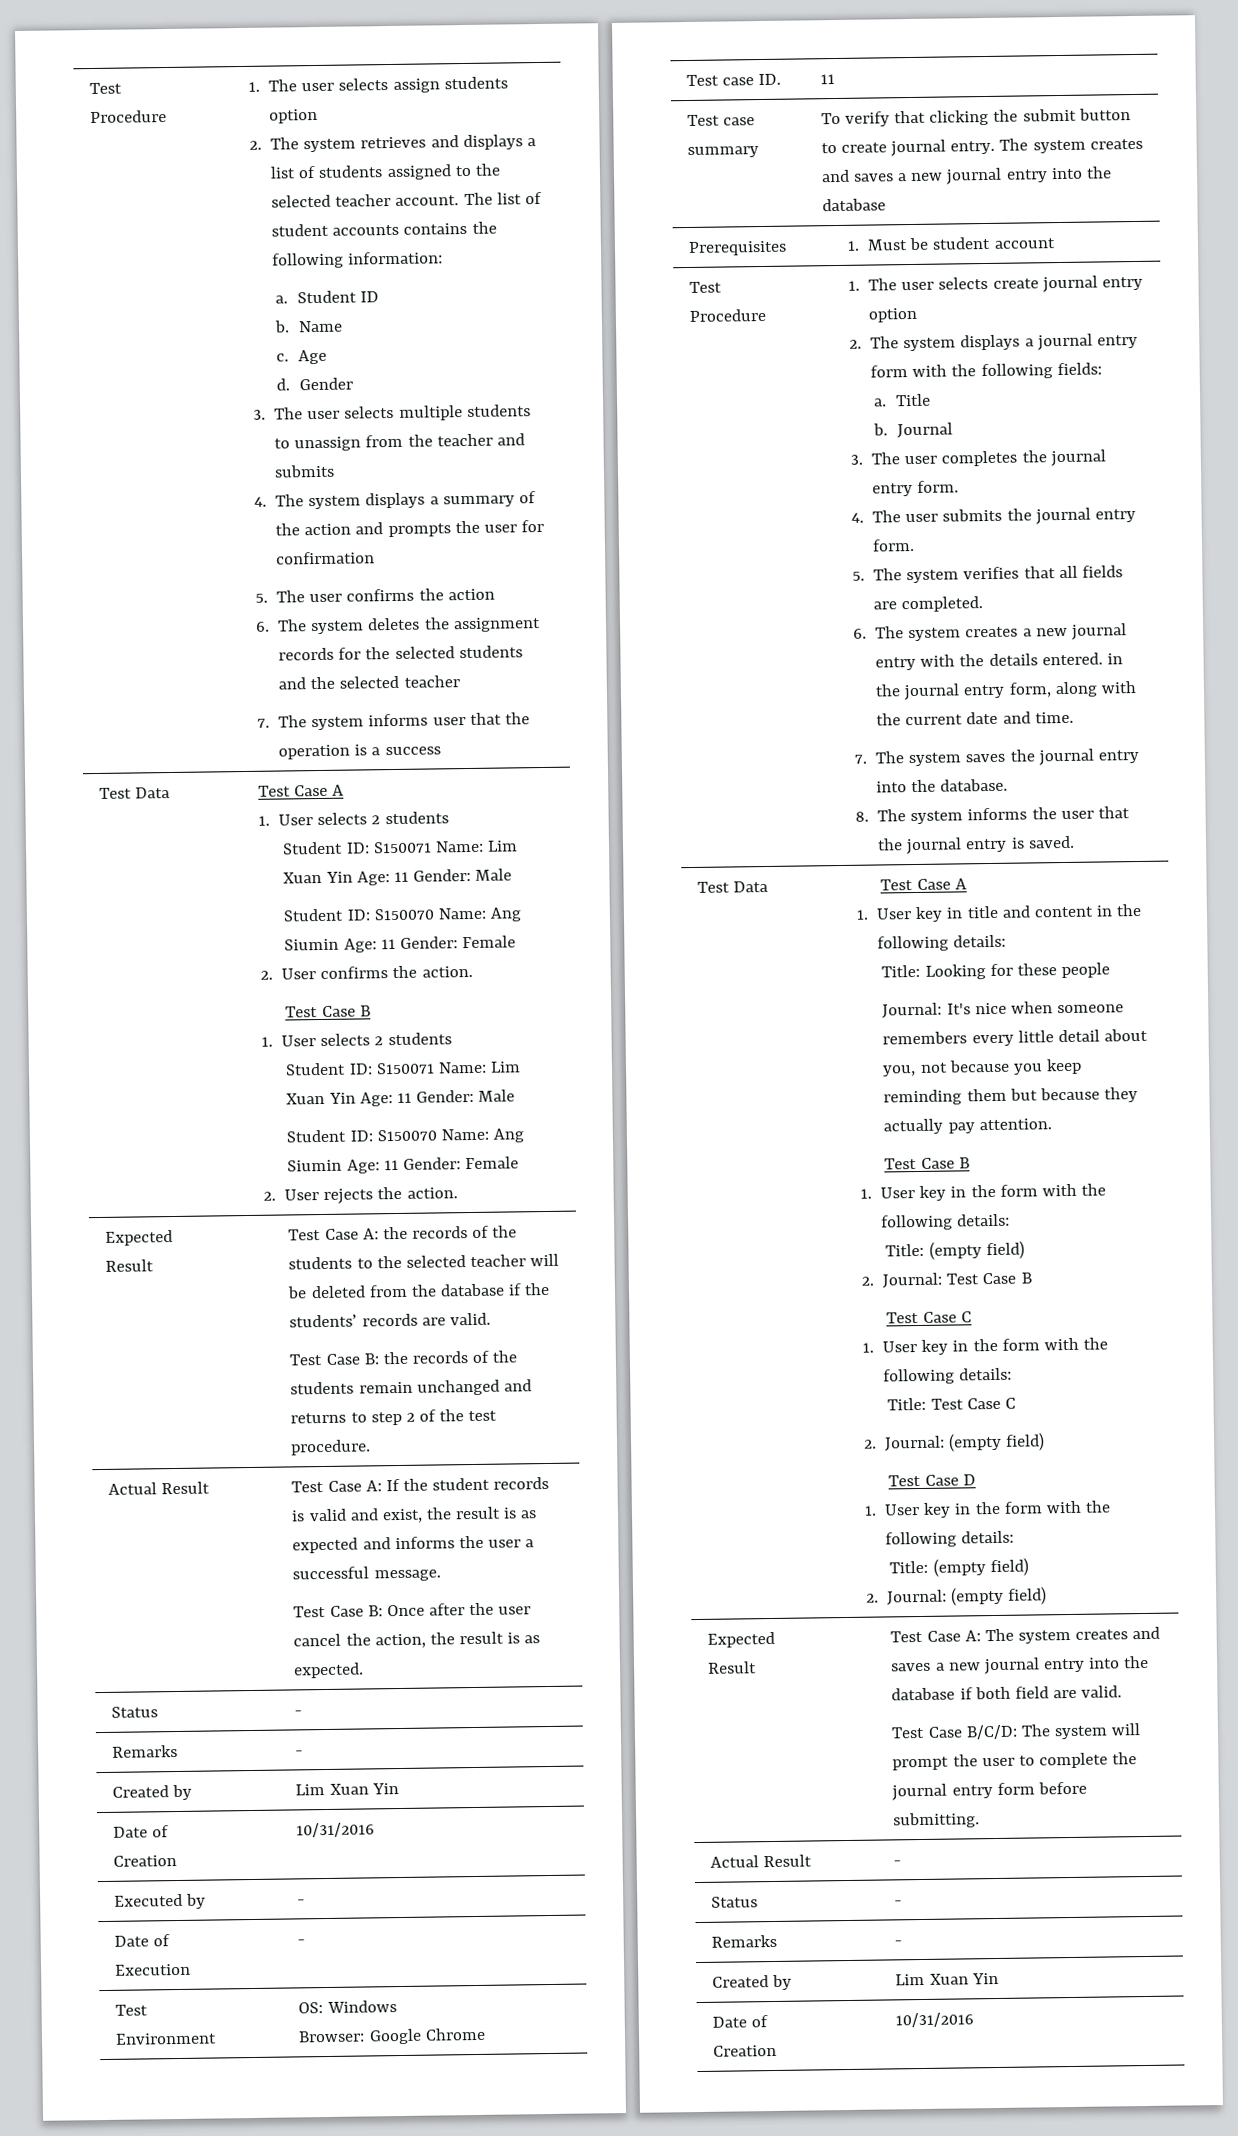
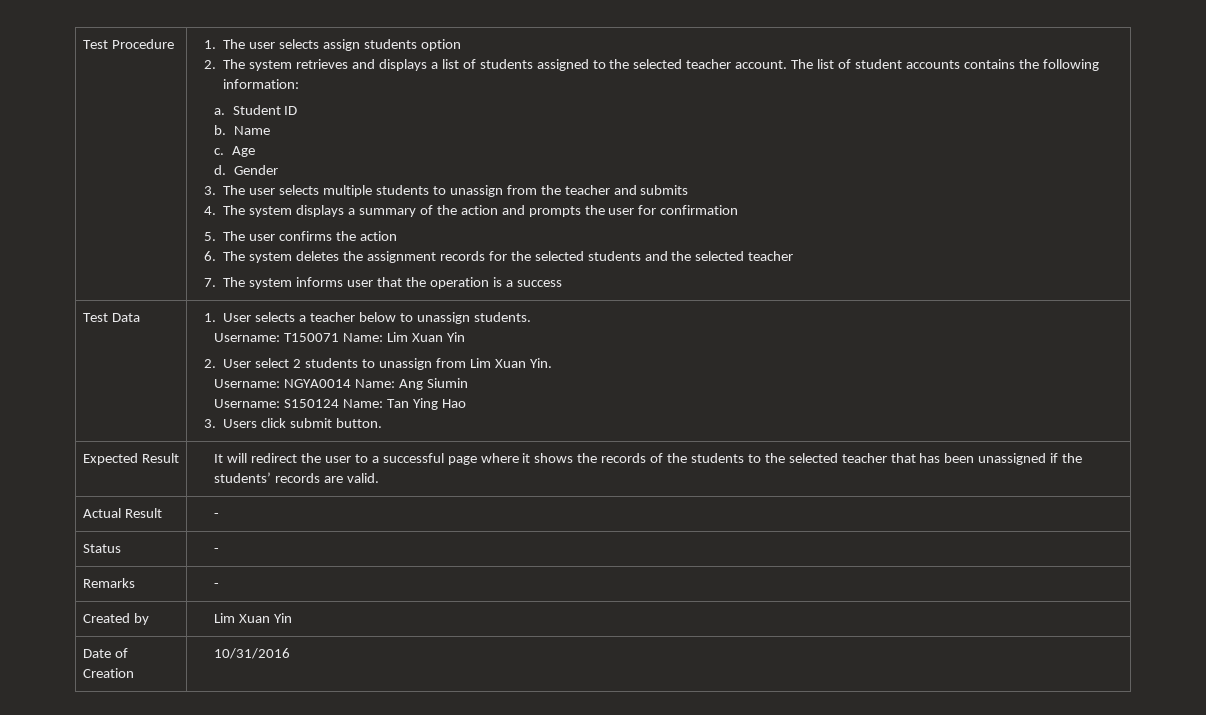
[257,784,344,797] [257,811,449,826] [282,840,518,855] [283,868,513,886] [283,907,522,922] [284,935,516,953] [259,965,473,980] [285,1005,371,1018] [260,1032,452,1047] [285,1061,521,1076] [286,1089,516,1107] [286,1128,524,1143] [287,1156,519,1174] [262,1186,458,1204] [104,1230,173,1246] [104,1259,154,1272] [288,1228,379,1241] Test Case A // 1. User selects 2 students // Student ID: S150071 Name: Lim Xuan Yin Age: 11 Gender: Male // Student ID: S150070 Name: Ang Siumin Age: 11 Gender: Female // 2. User confirms the action. // Test Case B // 1. User selects 2 students // Student ID: S150071 Name: Lim Xuan Yin Age: 11 Gender: Male // Student ID: S150070 Name: Ang Siumin Age: 11 Gender: Female // 2. User rejects the action. // Expected Result | Test Case A: -> [204,312,531,324] [214,332,465,342] [204,358,552,370] [214,378,468,390] [214,398,466,410] [204,418,383,428] [82,453,179,465] [214,453,574,465] 1. User selects a teacher below to unassign students. // Username: T150071 Name: Lim Xuan Yin // 2. User select 2 students to unassign from Lim Xuan Yin. // Username: NGYA0014 Name: Ang Siumin // Username: S150124 Name: Tan Ying Hao // 3. Users click submit button. // Expected Result | It will redirect the user to a successful page where it shows
[530,1253,560,1267] [287,1283,505,1299] will be deleted from the database -> [890,453,1047,465] that has been unassigned
[289,1350,518,1366] [290,1379,532,1396] [290,1409,498,1426] [290,1439,372,1456] [107,1481,211,1495] [291,1476,550,1493] [291,1506,538,1524] [292,1535,535,1554] [292,1566,441,1582] [293,1602,532,1618] [293,1631,541,1649] [293,1662,365,1679] [110,1706,158,1718] [294,1710,303,1716] [111,1745,178,1758] [295,1750,304,1756] [111,1784,193,1801] [295,1783,399,1796] [112,1825,170,1838] [112,1855,177,1867] [296,1822,376,1838] [113,1893,207,1909] [297,1899,306,1905] [113,1934,171,1947] [114,1963,191,1976] [297,1939,306,1945] [114,2004,148,2016] [114,2032,217,2045] [298,2000,397,2014] [298,2027,486,2045] [685,73,782,87] [819,74,835,85] [686,114,756,127] [686,146,759,159] [820,108,1131,127] [820,138,1143,157] [820,166,1112,185] [821,198,886,212] [687,240,787,256] [846,236,1056,251] [688,281,722,293] [688,308,766,322] [847,275,1143,293] [868,307,919,323] [848,333,1138,352] [870,362,1102,380] [874,393,931,407] [873,422,953,439] [849,449,1106,467] [872,480,960,497] [850,507,1136,525] [872,538,916,552] [851,565,1123,584] [873,596,984,613] [852,623,1127,642] [875,652,1123,671] [875,681,1137,701] [876,711,1074,726] [853,748,1139,767] [876,778,1009,793] [854,806,1130,825] [877,835,1075,855] [696,880,769,893] [880,878,967,891] [855,903,1143,922] [877,934,1007,952] [881,962,1110,980] [882,1001,1124,1019] [882,1028,1148,1047] [882,1058,1082,1077] [883,1087,1138,1106] [883,1118,1052,1135] [884,1157,970,1170] [859,1183,1106,1201] [881,1213,1011,1231] [885,1240,1025,1260] [860,1272,1032,1289] [886,1311,972,1324] [861,1337,1108,1355] [883,1367,1013,1385] [887,1397,1016,1411] [863,1432,1046,1452] [888,1474,976,1487] [863,1500,1111,1518] [885,1530,1015,1548] [889,1557,1029,1577] [865,1586,1048,1606] [706,1631,775,1648] [706,1661,757,1674] [890,1626,1161,1644] [891,1655,1150,1675] [891,1685,1123,1701] [891,1723,1142,1740] [892,1752,1138,1771] [891,1781,1087,1801] [893,1812,981,1829] // Test Case B: the records of the students remain unchanged and returns to step 2 of the test procedure. // Actual Result | Test Case A: If the student records is valid and exist, the result is as expected and informs the user a successful message. // Test Case B: Once after the user cancel the action, the result is as expected. // Status | - // Remarks | - // Created by | Lim Xuan Yin // Date of Creation | 10/31/2016 // Executed by | - // Date of Execution | - // Test Environment | OS: Windows // Browser: Google Chrome // Test case ID. | 11 // Test case summary | To verify that clicking the submit button to create journal entry. The system creates and saves a new journal entry into the database // Prerequisites | 1. Must be student account // Test Procedure | 1. The user selects create journal entry option // 2. The system displays a journal entry form with the following fields: // a. Title // b. Journal // 3. The user completes the journal entry form. // 4. The user submits the journal entry form. // 5. The system verifies that all fields are completed. // 6. The system creates a new journal entry with the details entered. in the journal entry form, along with the current date and time. // 7. The system saves the journal entry into the database. // 8. The system informs the user that the journal entry is saved. // Test Data | Test Case A // 1. User key in title and content in the following details: // Title: Looking for these people // Journal: It's nice when someone remembers every little detail about you, not because you keep reminding them but because they actually pay attention. // Test Case B // 1. User key in the form with the following details: // Title: (empty field) // 2. Journal: Test Case B // Test Case C // 1. User key in the form with the following details: // Title: Test Case C // 2. Journal: (empty field) // Test Case D // 1. User key in the form with the following details: // Title: (empty field) // 2. Journal: (empty field) // Expected Result | Test Case A: The system creates and saves a new journal entry into the database if both field are valid. // Test Case B/C/D: The system will prompt the user to complete the journal entry form before submitting. -> (380, 478) none

